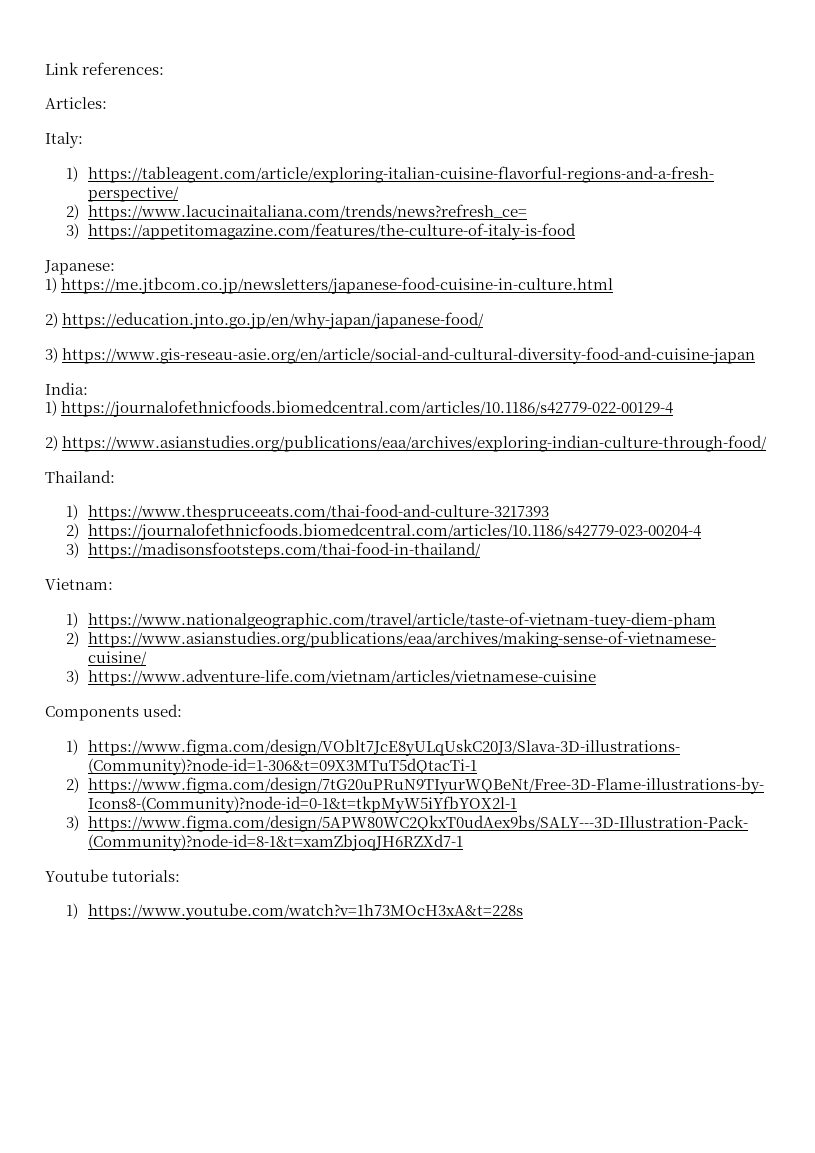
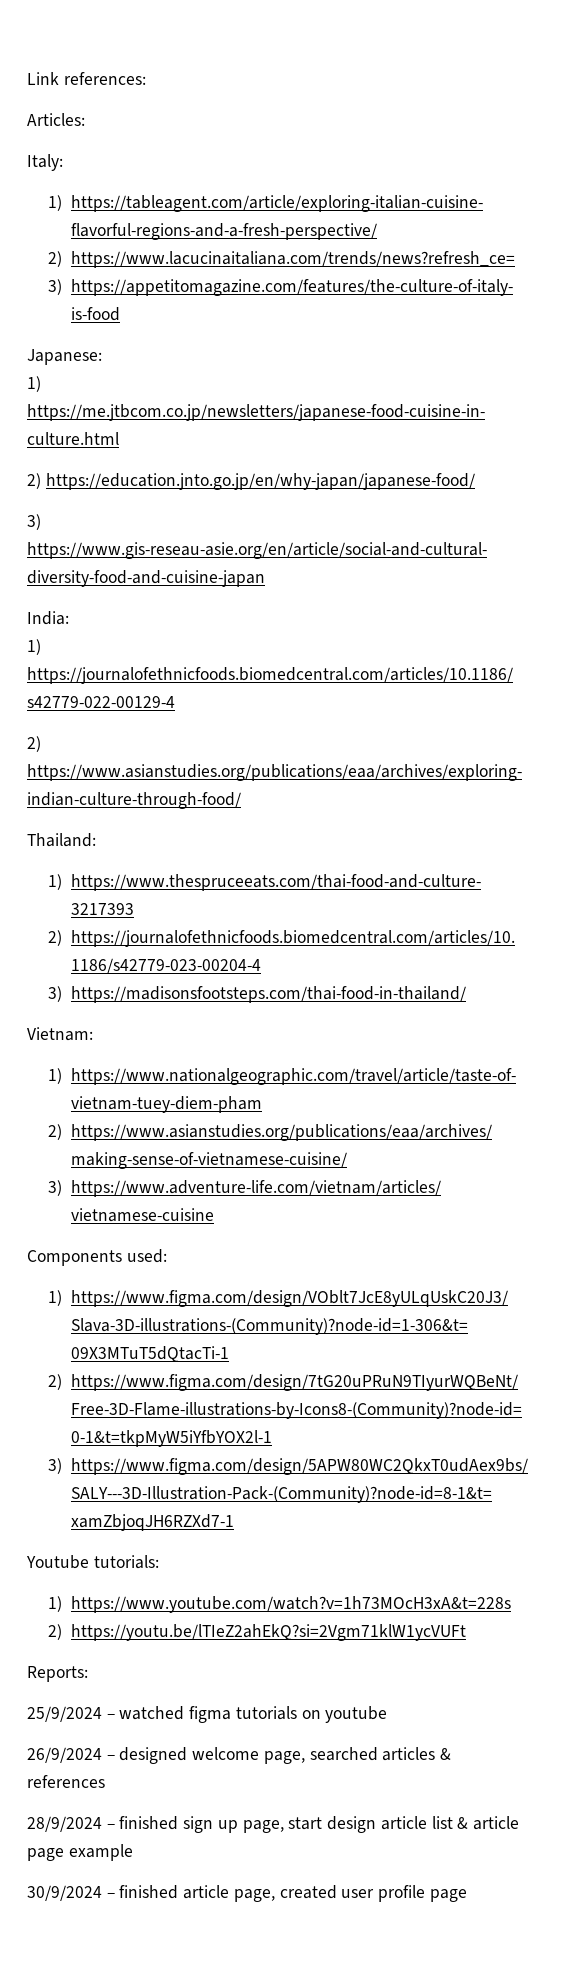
(523, 911) none -> [47,1624,466,1641] [27,1666,88,1682] [27,1706,388,1723] [27,1747,452,1764] [27,1775,105,1788] [27,1816,519,1833] [27,1844,133,1861] [27,1885,467,1902] // 2) https://youtu.be/lTIeZ2ahEkQ?si=2Vgm71klW1ycVUFt // Reports: // 25/9/2024 – watched figma tutorials on youtube // 26/9/2024 – designed welcome page, searched articles & references // 28/9/2024 – finished sign up page, start design article list & article page example // 30/9/2024 – finished article page, created user profile page

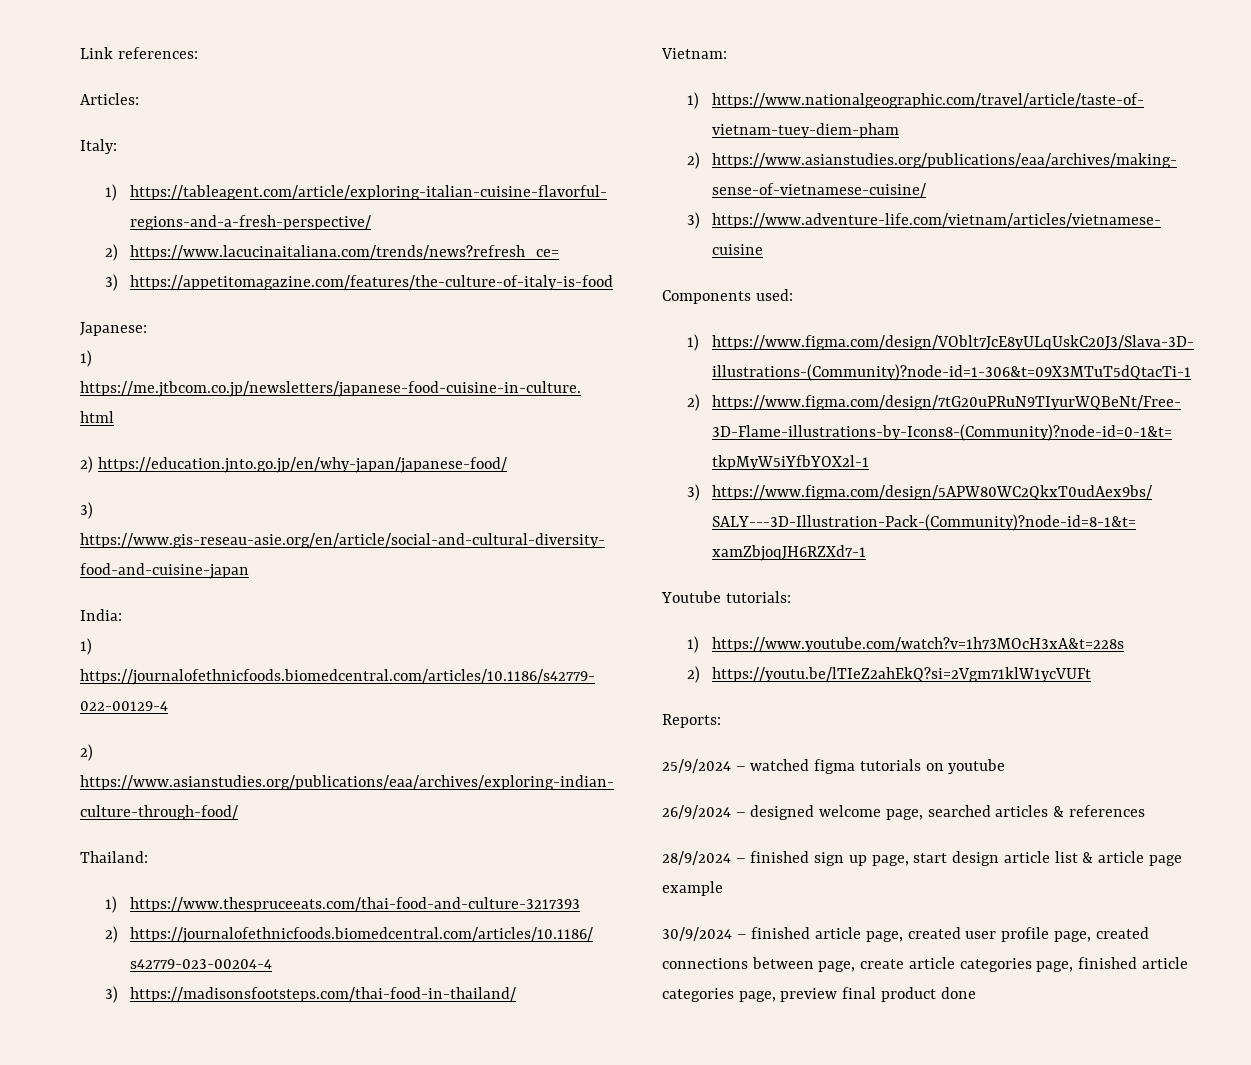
[429,1889,467,1902] page -> [1053,927,1149,942] [662,957,1188,972] [662,987,976,1002] page, created connections between page, create article categories page, finished article categories page, preview final product done

